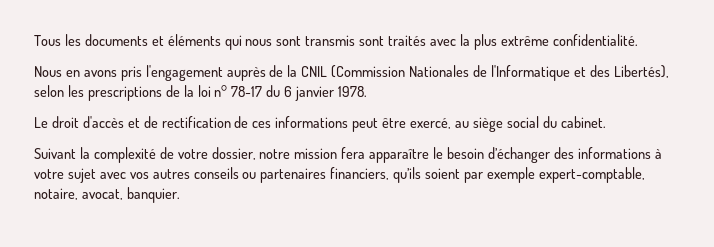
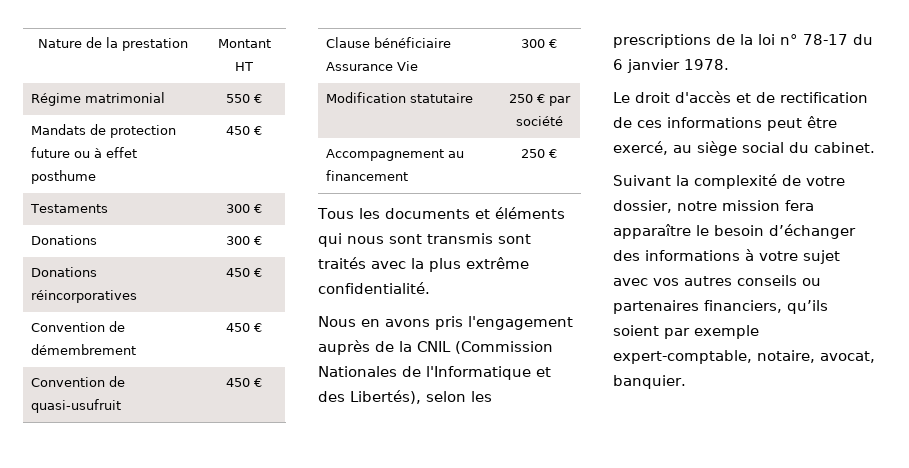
(34, 40) none -> [38,37,188,51] [217,39,271,48] [235,62,253,71] [30,92,165,106] [226,94,262,103] [30,124,176,138] [30,147,137,158] [30,170,96,184] [226,126,262,135] [29,204,108,213] [226,204,262,213] [30,235,97,245] [226,236,262,245] [30,267,97,277] [30,290,137,303] [226,268,262,277] [30,321,125,332] [30,344,136,355] [226,323,262,332] [30,376,125,387] [30,399,121,413] [226,378,262,387] [325,37,451,48] [325,61,418,71] [521,39,557,48] [325,92,473,103] [508,94,571,106] [515,116,563,126] [325,149,464,161] [325,170,408,181] [521,149,557,158] Nature de la prestation | Montant HT // Régime matrimonial | 550 € // Mandats de protection future ou à effet posthume | 450 € // Testaments | 300 € // Donations | 300 € // Donations réincorporatives | 450 € // Convention de démembrement | 450 € // Convention de quasi-usufruit | 450 € // Clause bénéficiaire Assurance Vie | 300 € // Modification statutaire | 250 € par société // Accompagnement au financement | 250 € //

